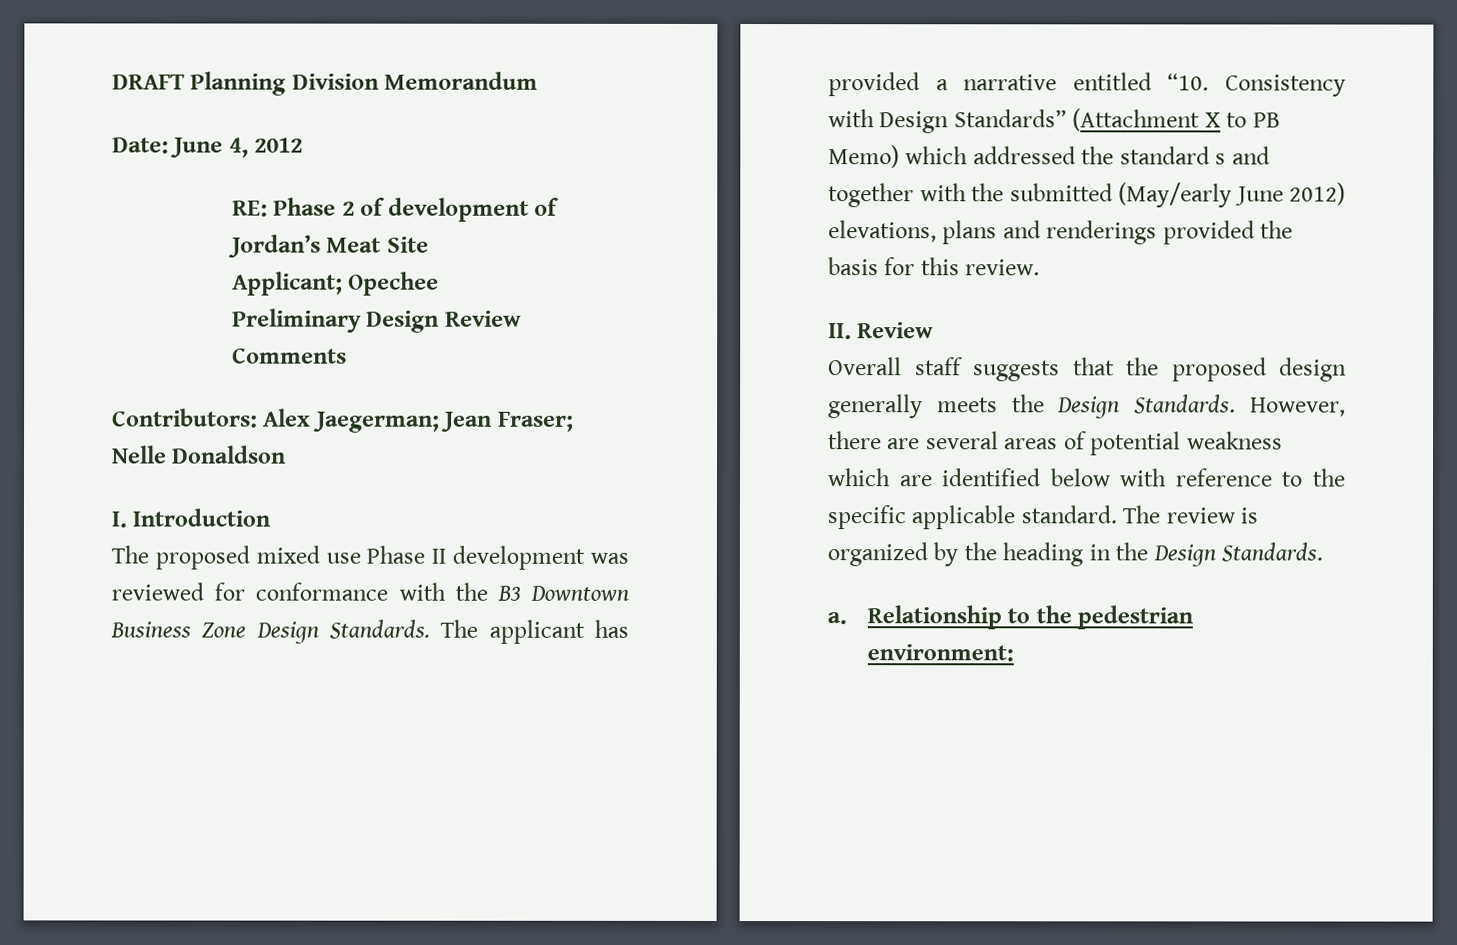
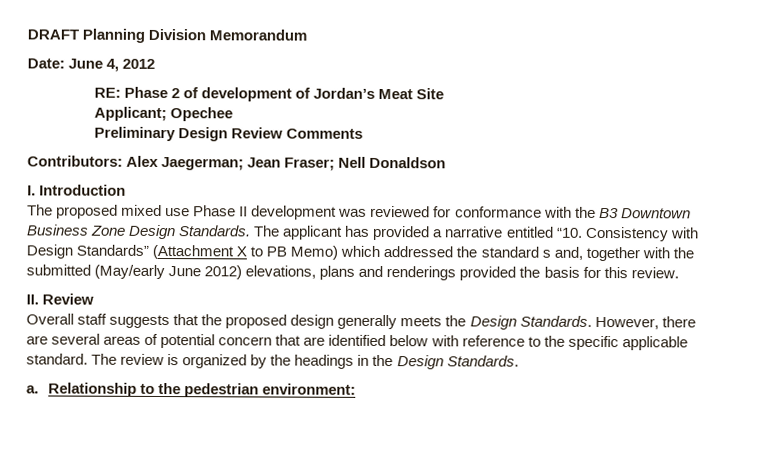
[112,445,167,464] Nelle -> [338,156,367,168] Nell
[1231,146,1270,165] and -> [553,246,583,260] and,
[1186,431,1283,450] [827,468,891,487] weakness which -> [218,334,302,346] concern that
[1002,542,1084,567] heading -> [294,354,355,369] headings

